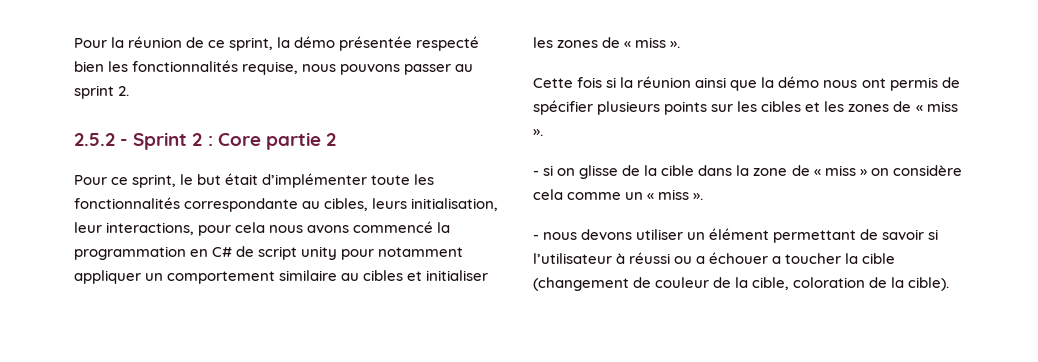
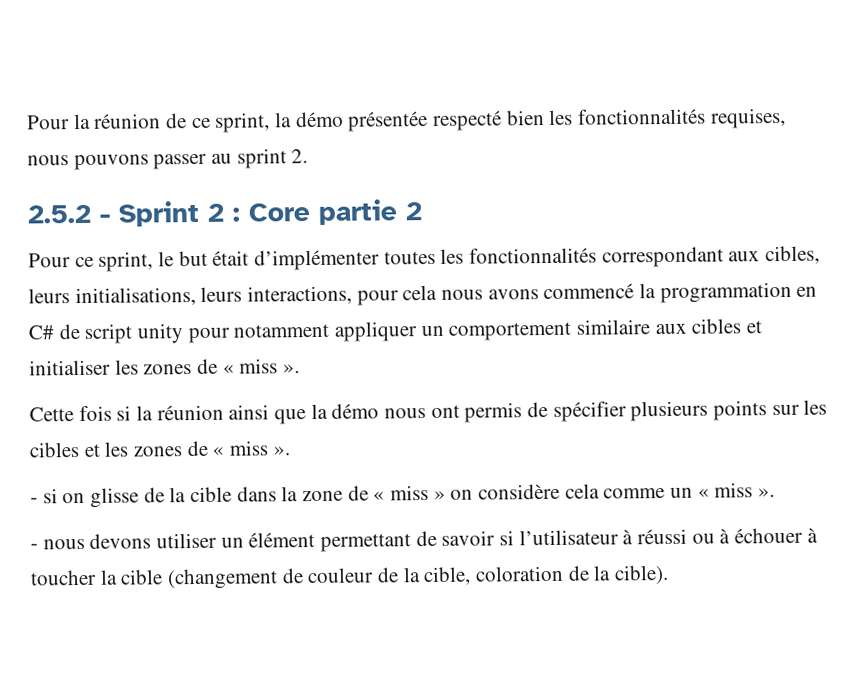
[242,61,299,75] requise, -> [710,107,786,129] requises,
[371,174,435,185] [74,197,499,212] [74,222,102,233] toute les fonctionnalités correspondante au cibles, leurs initialisation, leur -> [383,245,821,268] [28,286,243,307] toutes les fonctionnalités correspondant aux cibles, leurs initialisations, leurs
[341,273,360,281] au -> [654,323,687,335] aux
[696,252,782,264] a échouer a -> [719,527,818,544] à échouer à

